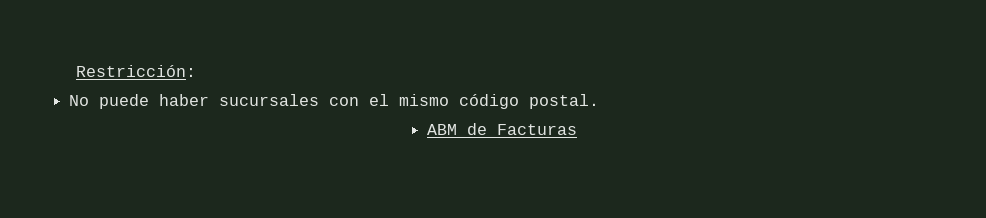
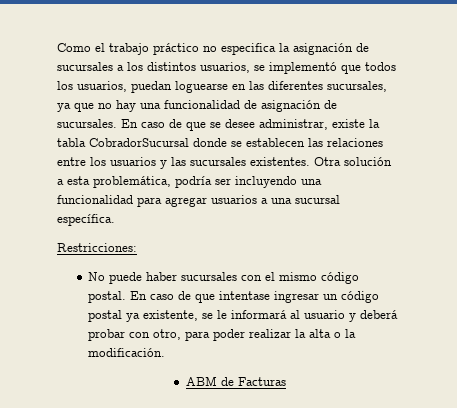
[75,65,196,77] Restricción: -> [57,43,369,55] [57,62,396,74] [57,81,387,93] [57,100,337,112] [57,119,380,131] [57,138,383,147] [57,157,392,169] [57,176,322,188] [57,195,340,207] [57,214,115,226] [57,243,137,252] Como el trabajo práctico no especifica la asignación de sucursales a los distintos usuarios, se implementó que todos los usuarios, puedan loguearse en las diferentes sucursales, ya que no hay una funcionalidad de asignación de sucursales. En caso de que se desee administrar, existe la tabla CobradorSucursal donde se establecen las relaciones entre los usuarios y las sucursales existentes. Otra solución a esta problemática, podría ser incluyendo una funcionalidad para agregar usuarios a una sucursal específica. // Restricciones:
(599, 101) none -> [130,291,380,303] [88,310,399,322] [88,329,357,341] [88,348,166,357] En caso de que intentase ingresar un código postal ya existente, se le informará al usuario y deberá probar con otro, para poder realizar la alta o la modificación.

